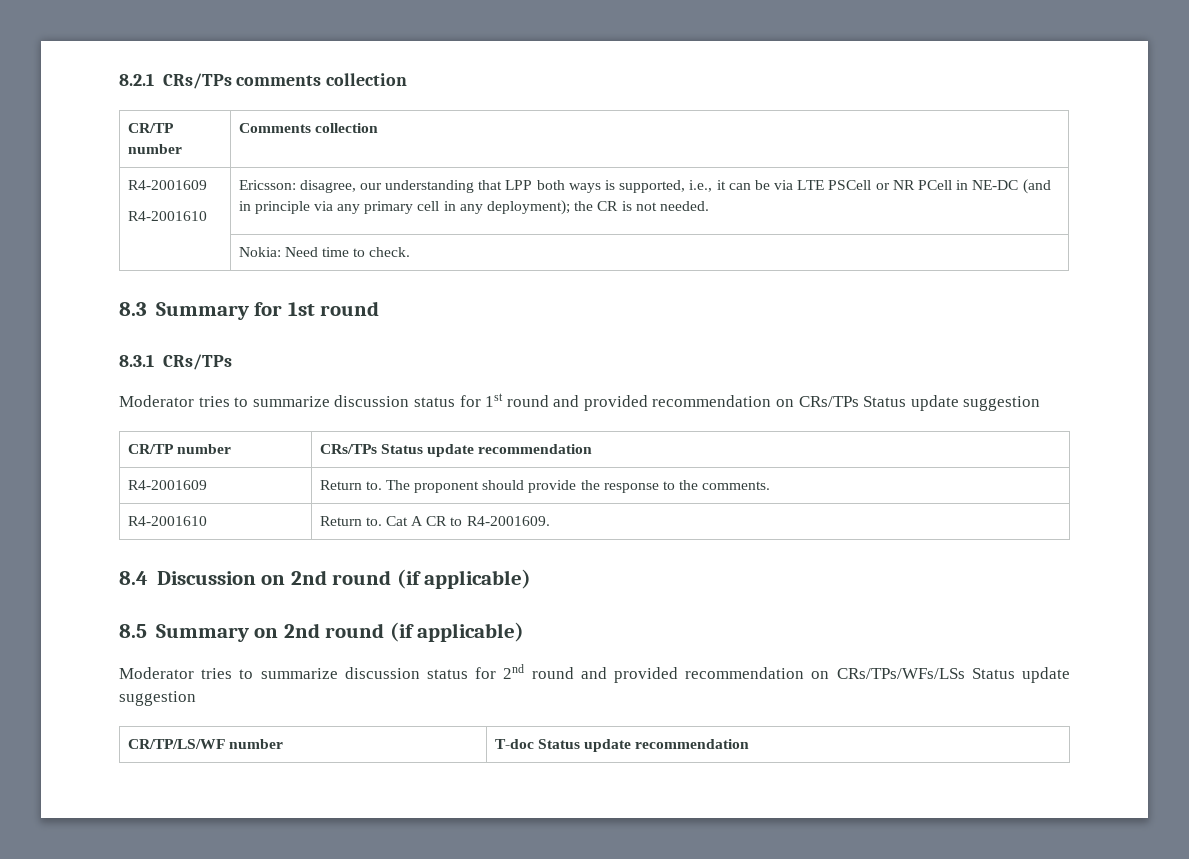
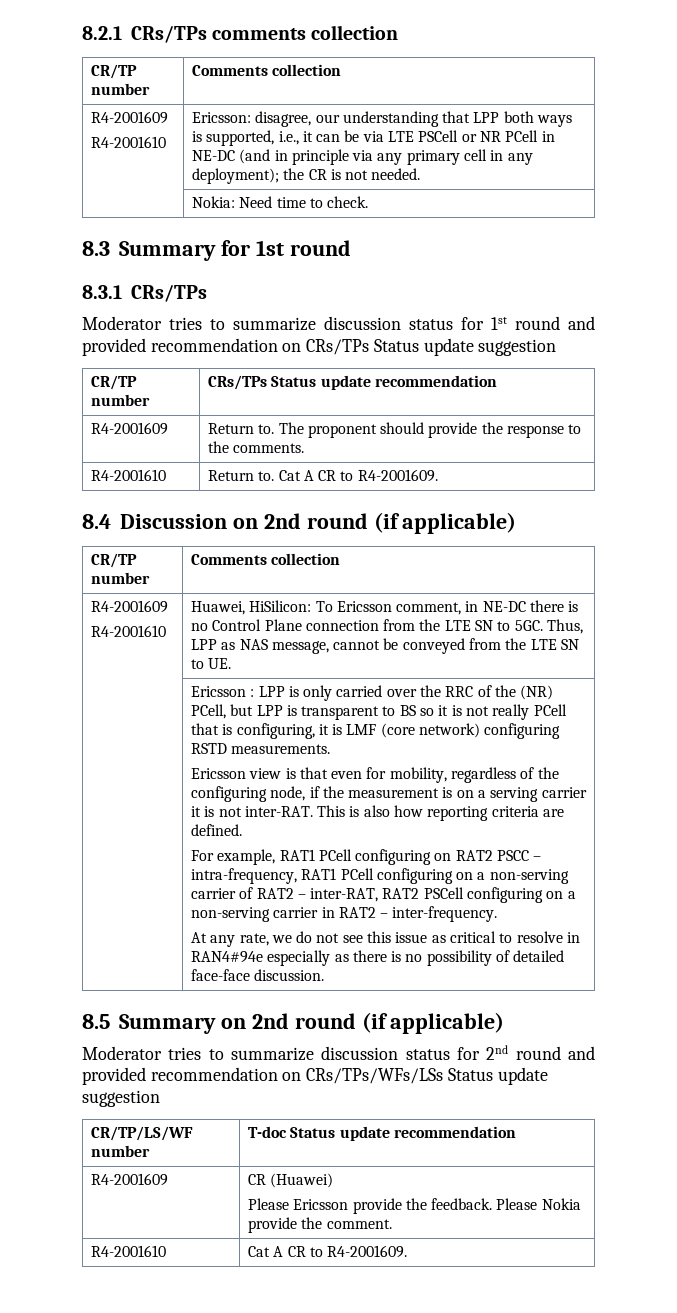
(532, 579) none -> [90,553,137,568] [90,572,150,584] [190,553,341,565] [90,600,168,613] [90,625,166,637] [190,600,579,615] [190,619,584,634] [190,638,580,654] [190,658,232,669] [190,685,554,701] [190,704,567,720] [190,723,561,739] [190,743,331,754] [190,767,559,783] [190,786,587,802] [190,805,565,821] [190,824,242,836] [190,849,542,865] [190,868,569,884] [190,887,576,903] [190,906,498,922] [190,931,581,947] [190,950,565,966] [190,969,325,981] // CR/TP number | Comments collection // R4-2001609 // R4-2001610 | Huawei, HiSilicon: To Ericsson comment, in NE-DC there is no Control Plane connection from the LTE SN to 5GC. Thus, LPP as NAS message, cannot be conveyed from the LTE SN to UE. // | Ericsson : LPP is only carried over the RRC of the (NR) PCell, but LPP is transparent to BS so it is not really PCell that is configuring, it is LMF (core network) configuring RSTD measurements. // Ericsson view is that even for mobility, regardless of the configuring node, if the measurement is on a serving carrier it is not inter-RAT. This is also how reporting criteria are defined. // For example, RAT1 PCell configuring on RAT2 PSCC – intra-frequency, RAT1 PCell configuring on a non-serving carrier of RAT2 – inter-RAT, RAT2 PSCell configuring on a non-serving carrier in RAT2 – inter-frequency. // At any rate, we do not see this issue as critical to resolve in RAN4#94e especially as there is no possibility of detailed face-face discussion.
(750, 744) none -> [90,1173,168,1186] [247,1173,334,1188] [247,1198,581,1214] [247,1217,392,1233] [90,1245,166,1257] [247,1245,408,1258] // R4-2001609 | CR (Huawei) // Please Ericsson provide the feedback. Please Nokia provide the comment. // R4-2001610 | Cat A CR to R4-2001609.

